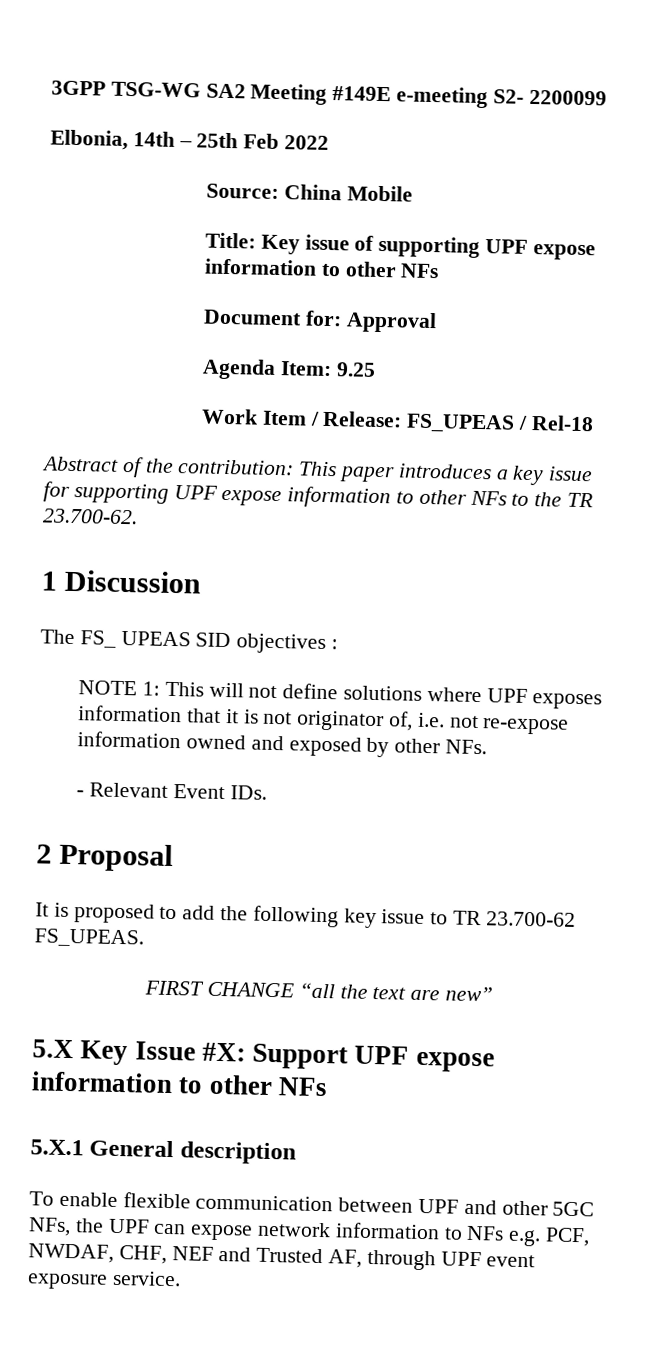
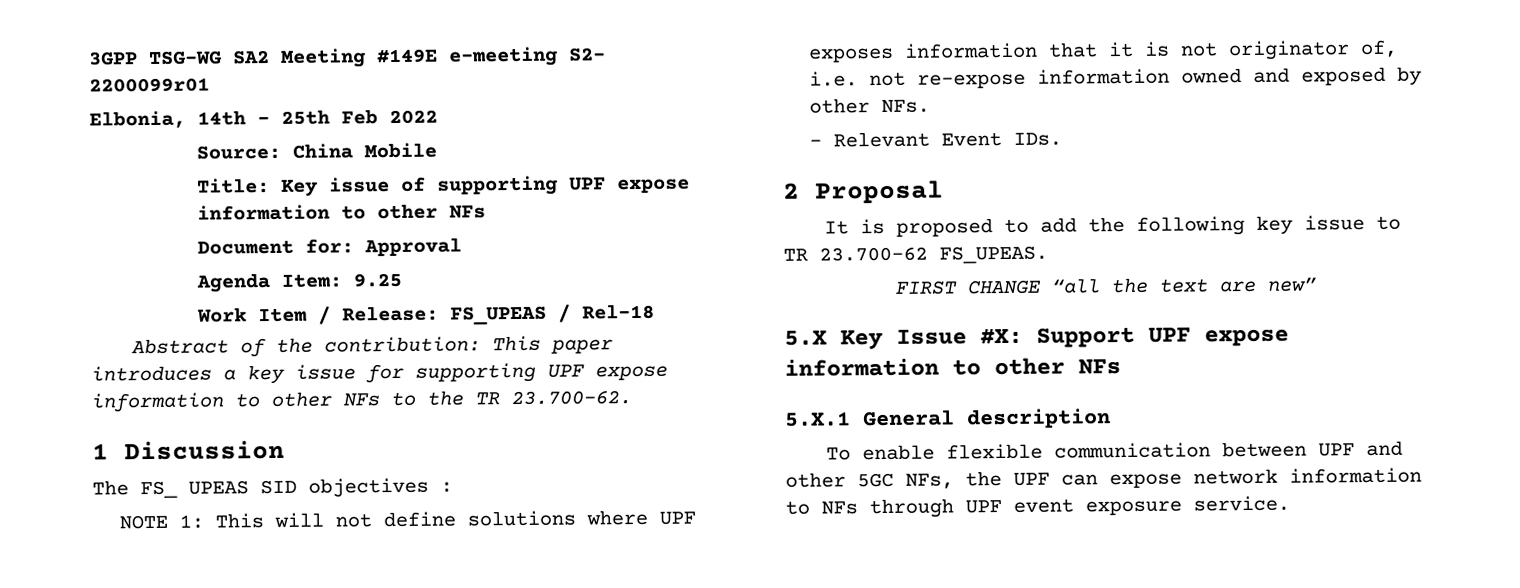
[528,89,607,106] 2200099 -> [89,77,210,93] 2200099r01
[508,1227,591,1247] [28,1243,363,1268] e.g. PCF, NWDAF, CHF, NEF and Trusted AF, -> (858, 508) none

